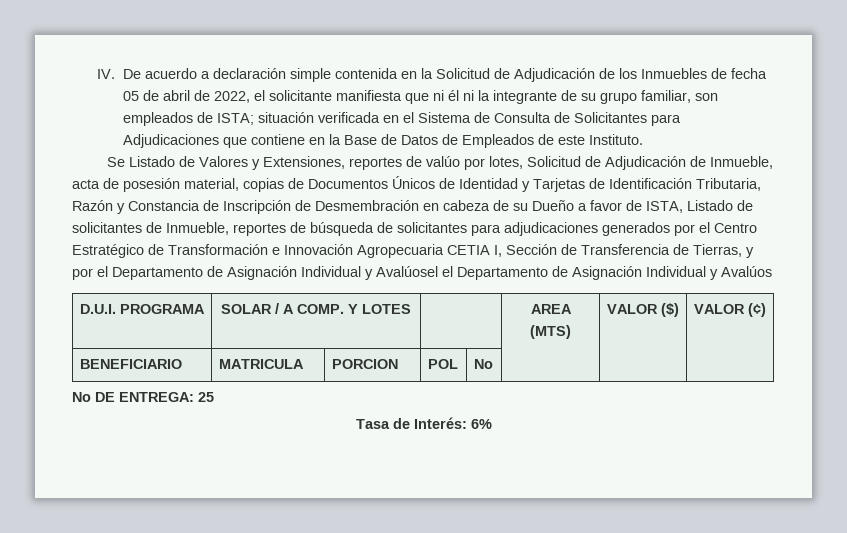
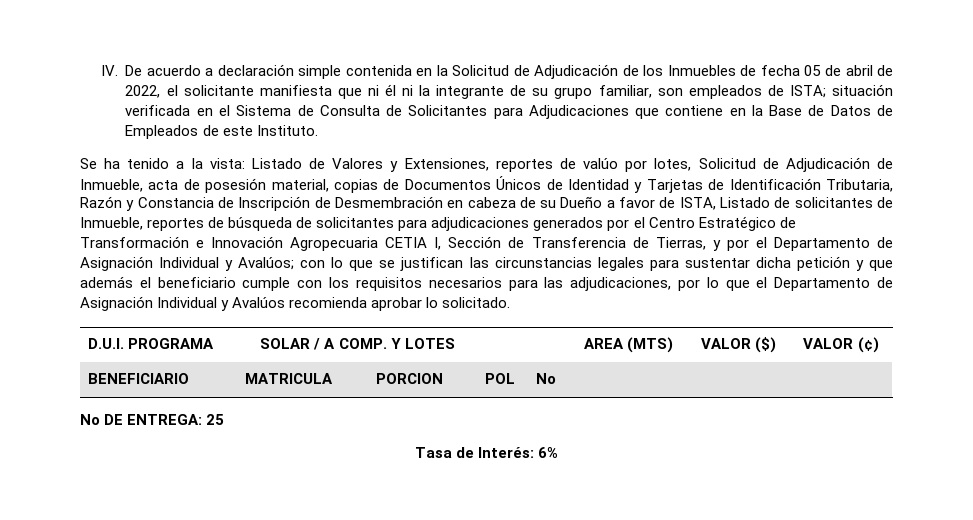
(126, 162) none -> [104,158,245,169] ha tenido a la vista:
[376,266,438,277] Avalúosel -> [238,256,893,271] [80,276,750,291] Avalúos; con lo que se justifican las circunstancias legales para sustentar dicha petición y que además el beneficiario cumple con los requisitos necesarios para las adjudicaciones, por lo que
(772, 271) none -> [289,297,511,311] recomienda aprobar lo solicitado.

